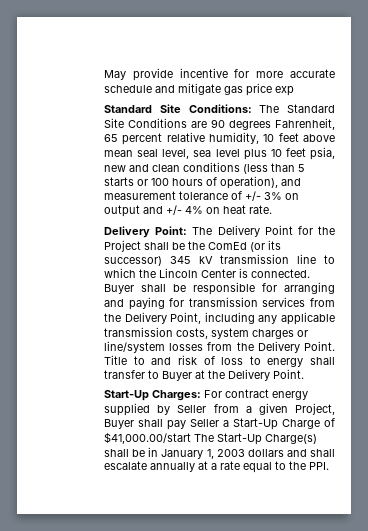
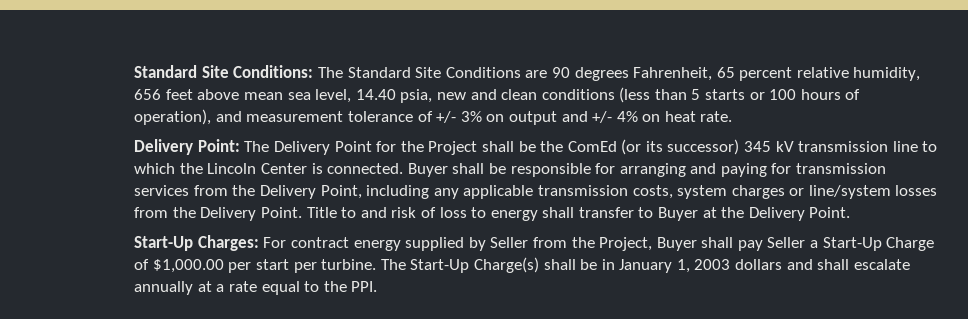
[104,68,335,81] [104,83,295,96] May provide incentive for more accurate schedule and mitigate gas price exp // -> (134, 71) none
[263,134,275,142] 10 -> [134,89,162,100] 656
[137,148,306,160] seal level, sea level plus 10 feet -> [287,89,396,103] sea level, 14.40
[245,403,288,415] a given -> [571,237,595,248] the
[104,432,192,444] $41,000.00/start -> [152,259,377,273] $1,000.00 per start per turbine.

